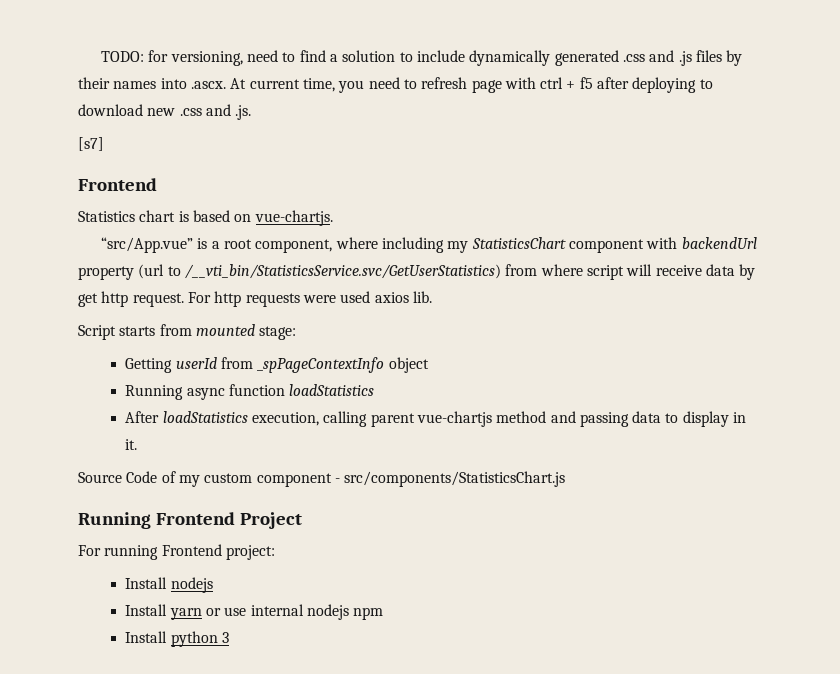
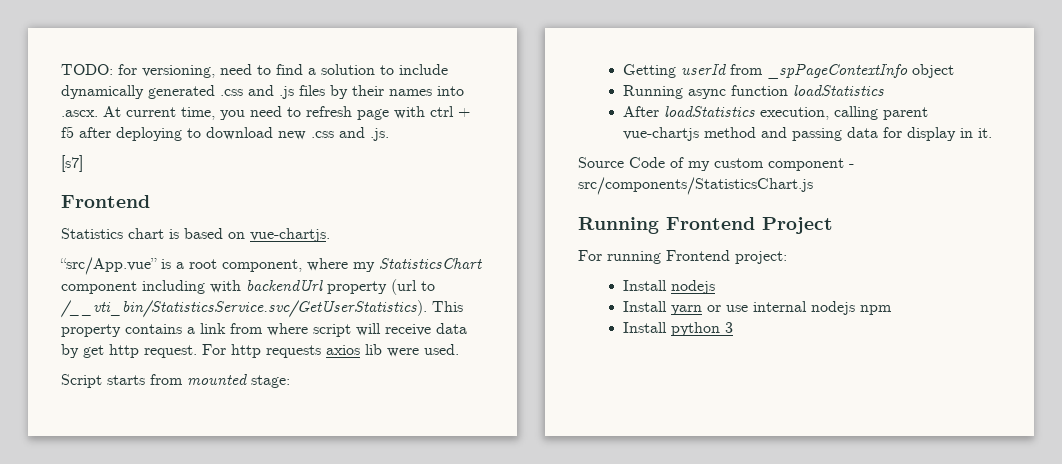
[382,237,445,253] including -> (348, 264) none
(645, 246) none -> [142,280,205,294] including
[184,264,501,279] /__vti_bin/StatisticsService.svc/GetUserStatistics) -> [61,300,463,318] [61,323,226,337] /__vti_bin/StatisticsService.svc/GetUserStatistics). This property contains a link
[302,291,432,303] were used axios lib. -> [326,344,459,357] axios lib were used.
[665,413,679,423] to -> [883,127,903,138] for

